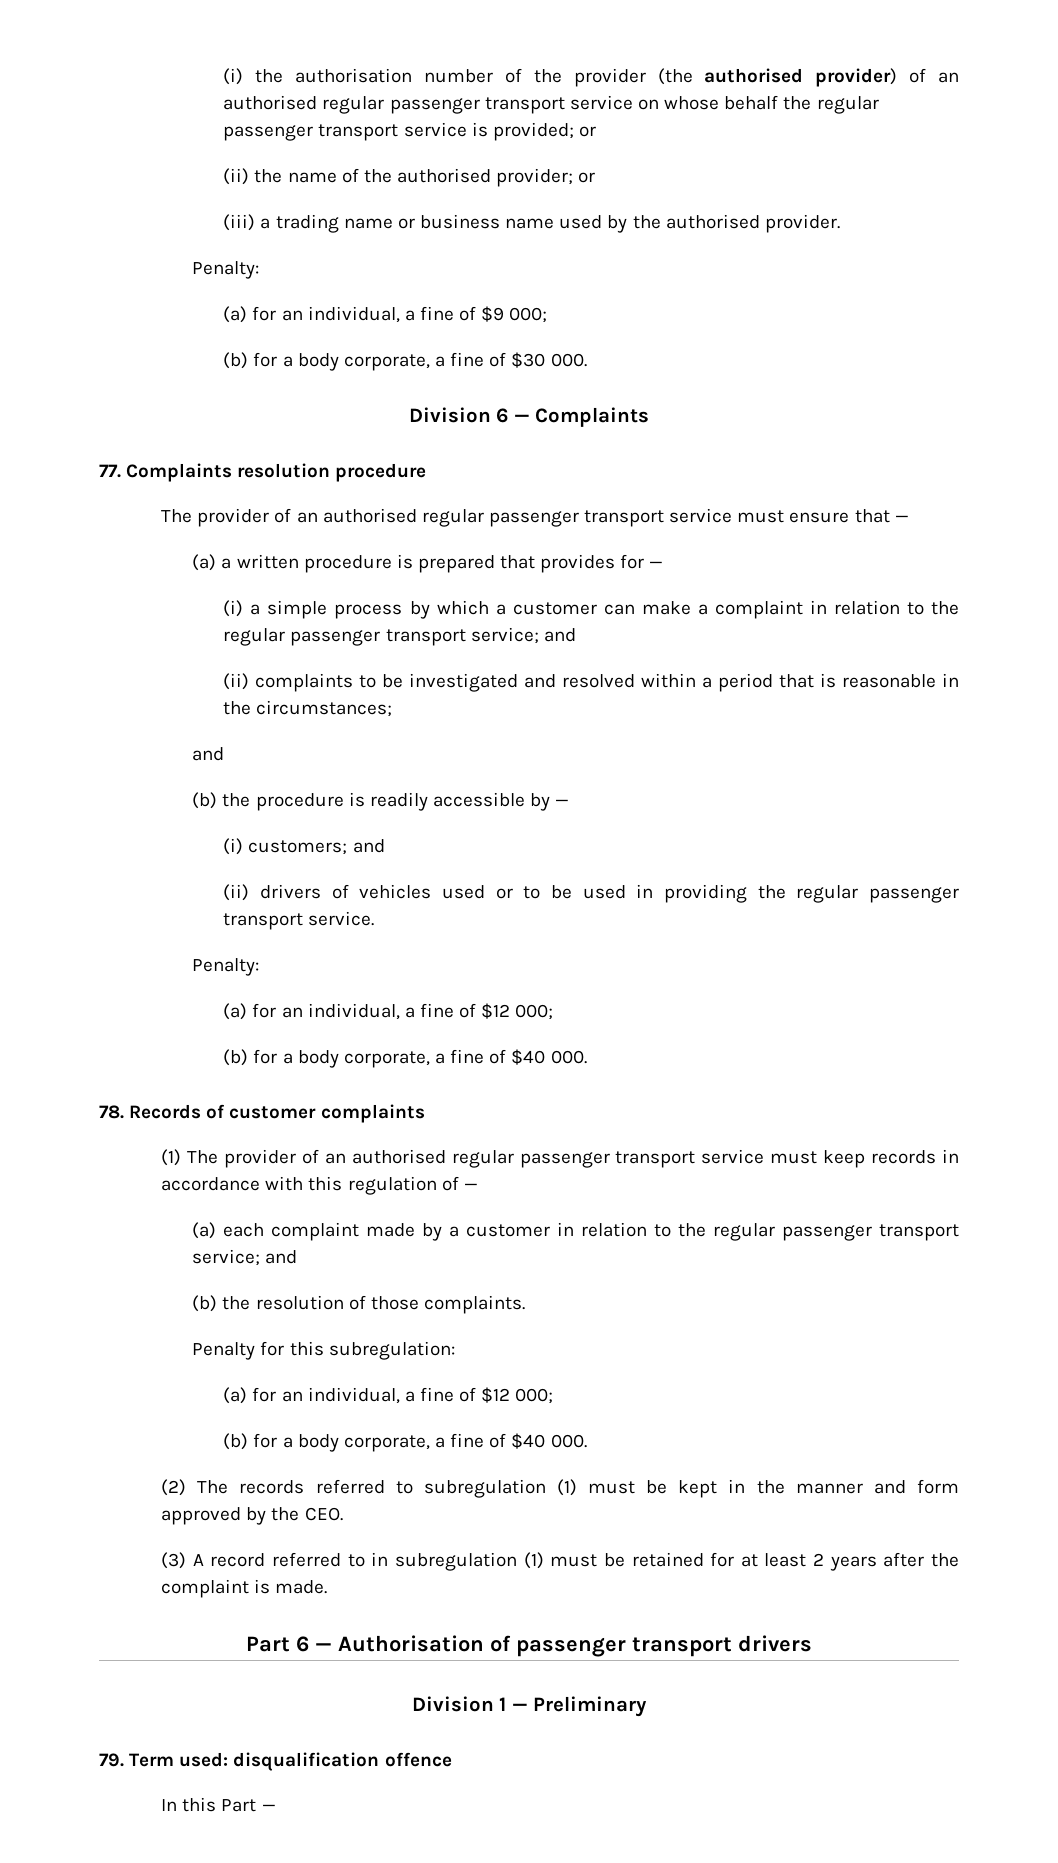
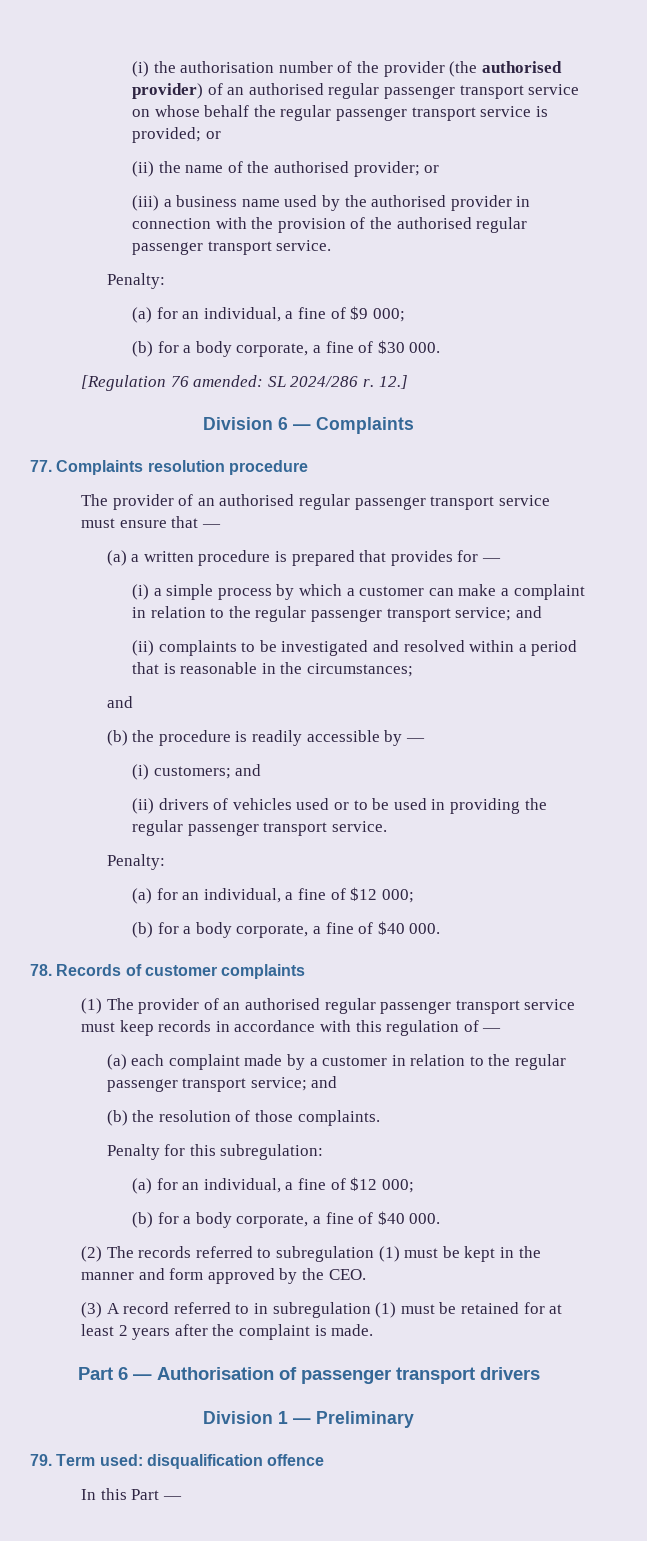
[275,214,415,233] trading name or -> (172, 203) none
[764,214,840,233] provider. -> [450,195,531,211] [132,217,528,233] [132,240,332,255] provider in connection with the provision of the authorised regular passenger transport service.
(587, 360) none -> [81,375,408,391] // [Regulation 76 amended: SL 2024/286 r. 12.]

